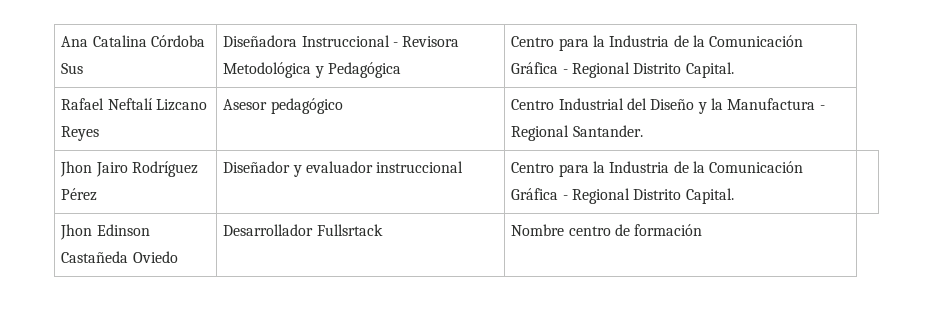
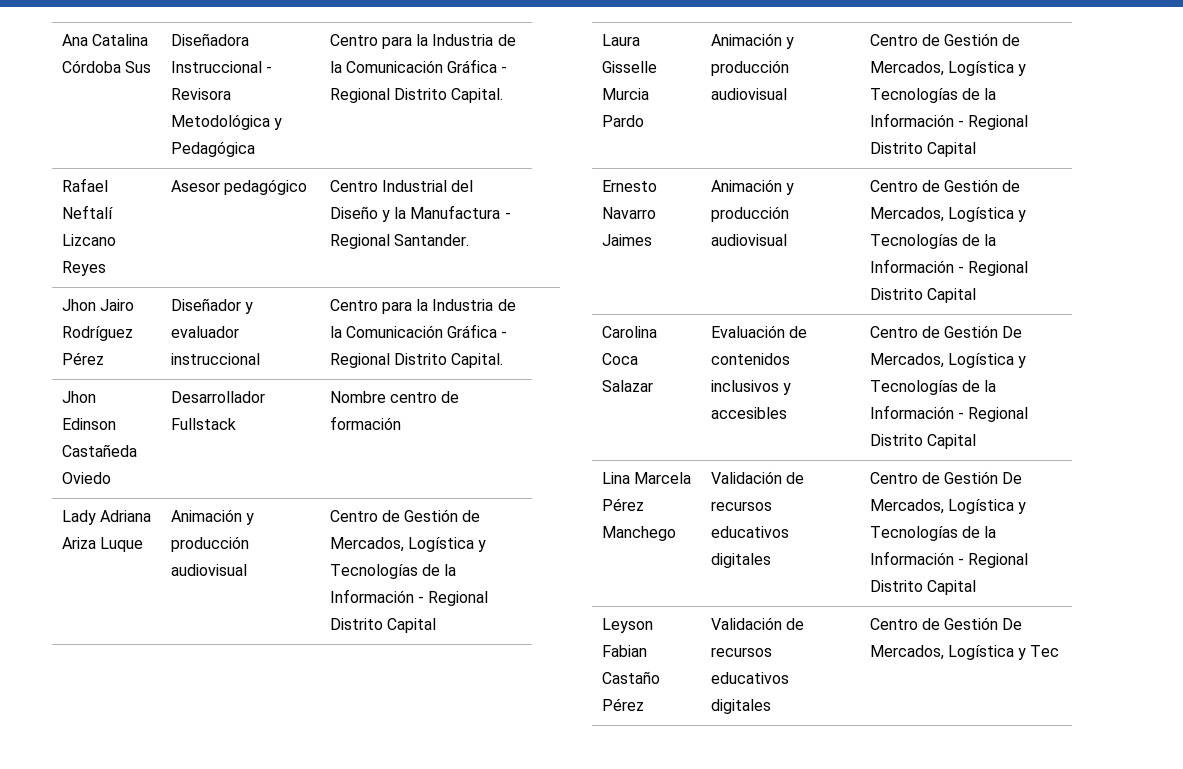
[316,224,383,236] Fullsrtack -> [170,418,236,430] Fullstack
(703, 230) none -> [61,510,151,525] [61,537,143,552] [170,509,254,525] [170,536,249,552] [170,564,247,576] [329,509,481,522] [329,537,487,552] [329,564,457,579] [329,589,489,606] [329,618,436,633] [601,34,640,46] [601,61,657,73] [601,88,649,100] [601,115,644,127] [710,33,794,49] [710,60,789,76] [710,88,787,100] [869,33,1021,46] [869,61,1027,76] [869,88,997,103] [869,113,1029,130] [869,142,976,157] [601,180,657,192] [601,207,656,219] [601,234,652,246] [710,179,794,195] [710,206,789,222] [710,234,787,246] [869,179,1021,192] [869,207,1027,222] [869,234,997,249] [869,259,1029,276] [869,288,976,303] [601,326,657,338] [601,353,638,365] [601,380,653,392] [710,325,807,338] [710,353,790,365] [710,380,791,395] [710,407,787,419] [869,325,1023,338] [869,353,1027,368] [869,380,997,395] [869,405,1029,422] [869,434,976,449] [601,472,691,484] [601,498,644,511] [601,526,676,541] [710,471,804,484] [710,501,772,511] [710,526,789,538] [710,553,771,568] [869,471,1023,484] [869,499,1027,514] [869,526,997,541] [869,551,1029,568] [869,580,976,595] [601,618,653,633] [601,645,647,657] [601,671,660,684] [601,698,644,711] [710,617,804,630] [710,647,772,657] [710,672,789,684] [710,699,771,714] [869,617,1023,630] [869,645,1060,660] // Lady Adriana Ariza Luque | Animación y producción audiovisual | Centro de Gestión de Mercados, Logística y Tecnologías de la Información - Regional Distrito Capital // Laura Gisselle Murcia Pardo | Animación y producción audiovisual | Centro de Gestión de Mercados, Logística y Tecnologías de la Información - Regional Distrito Capital // Ernesto Navarro Jaimes | Animación y producción audiovisual | Centro de Gestión de Mercados, Logística y Tecnologías de la Información - Regional Distrito Capital // Carolina Coca Salazar | Evaluación de contenidos inclusivos y accesibles | Centro de Gestión De Mercados, Logística y Tecnologías de la Información - Regional Distrito Capital // Lina Marcela Pérez Manchego | Validación de recursos educativos digitales | Centro de Gestión De Mercados, Logística y Tecnologías de la Información - Regional Distrito Capital // Leyson Fabian Castaño Pérez | Validación de recursos educativos digitales | Centro de Gestión De Mercados, Logística y Tec

